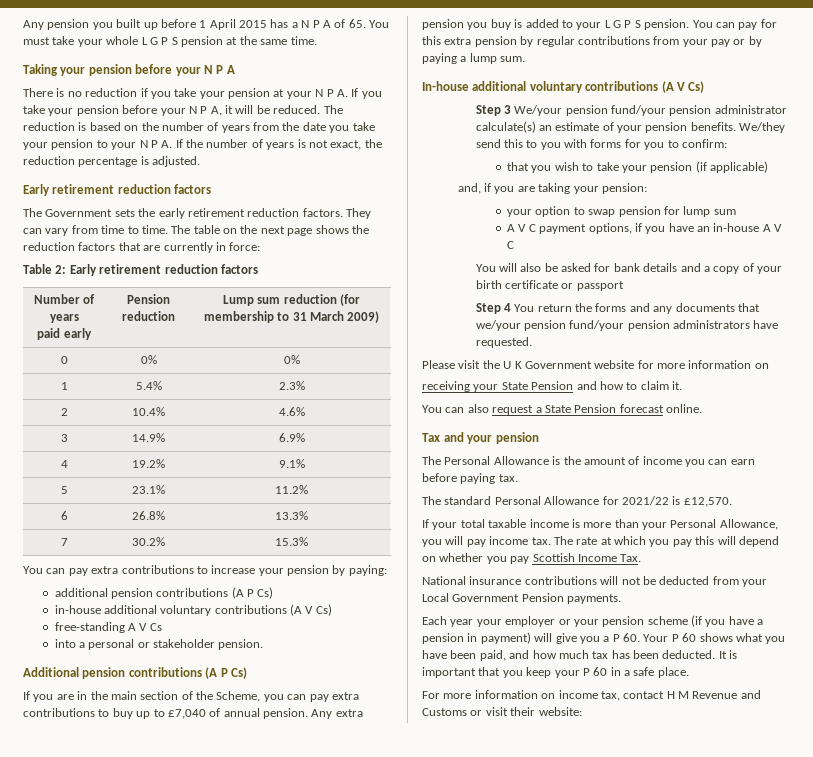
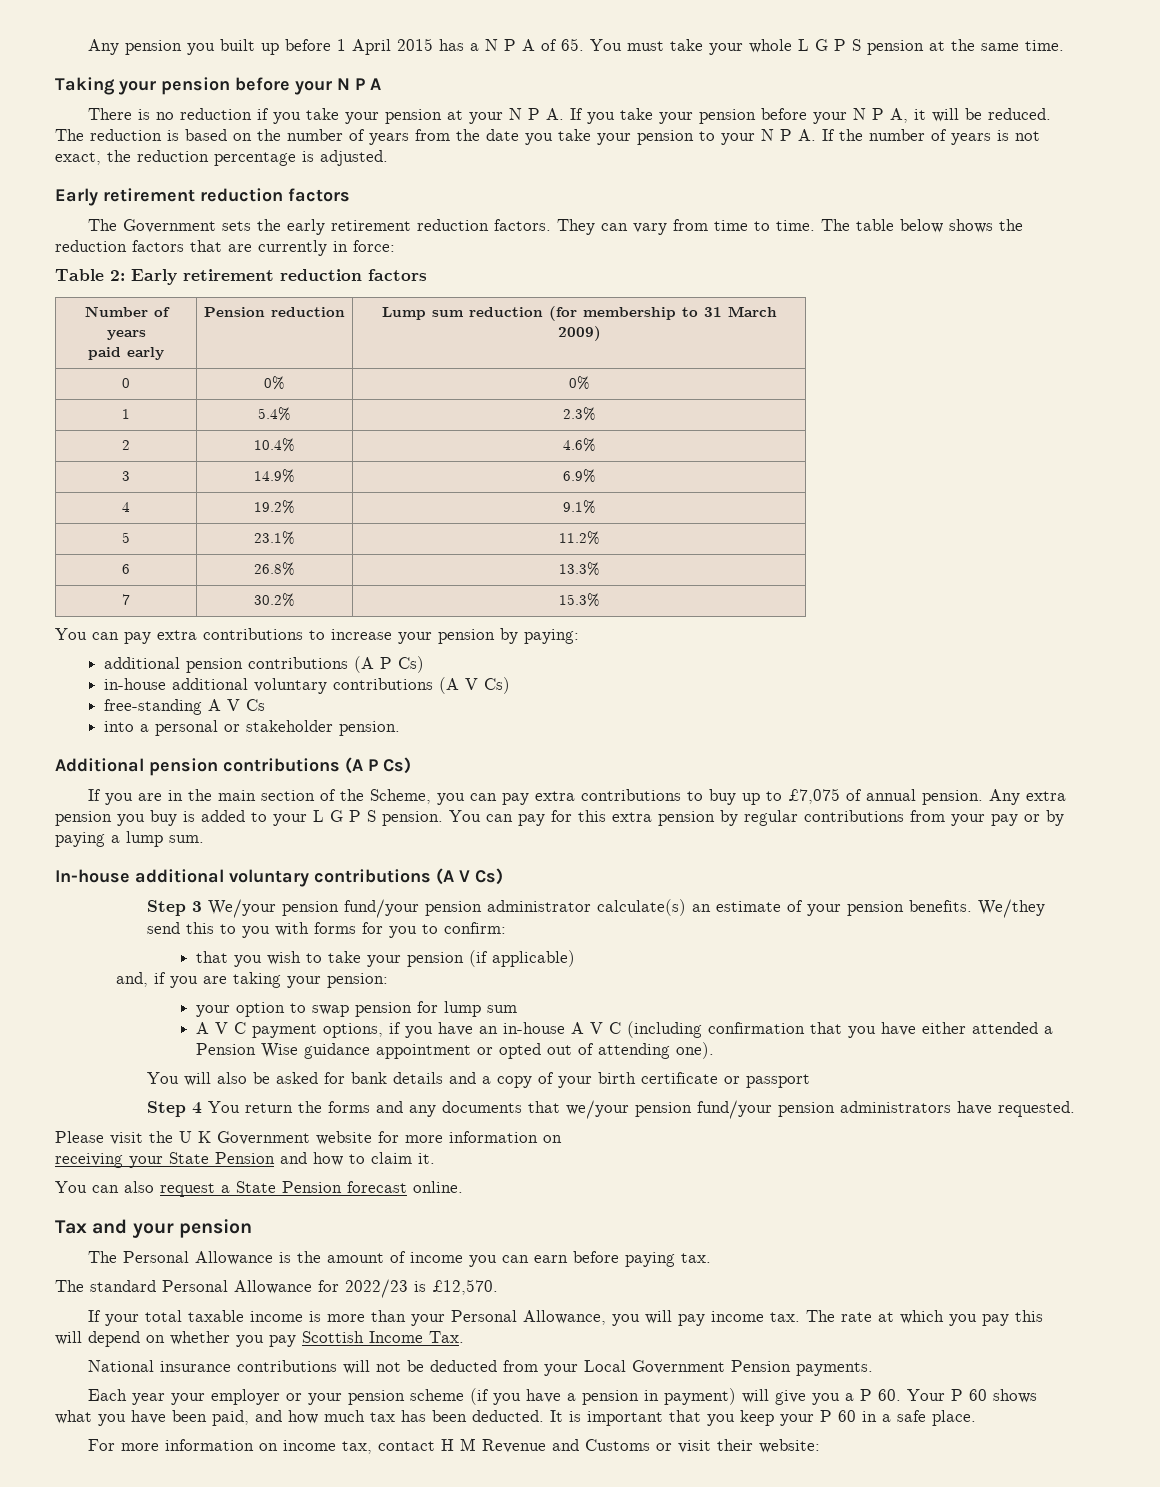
[223,225,313,236] on the next page -> [899,219,943,233] below
[167,709,206,719] £7,040 -> [787,788,840,804] £7,075
(515, 245) none -> [626,1021,1053,1038] [195,1042,714,1059] (including confirmation that you have either attended a Pension Wise guidance appointment or opted out of attending one).
[621,496,669,505] 2021/22 -> [345,1279,408,1298] 2022/23

